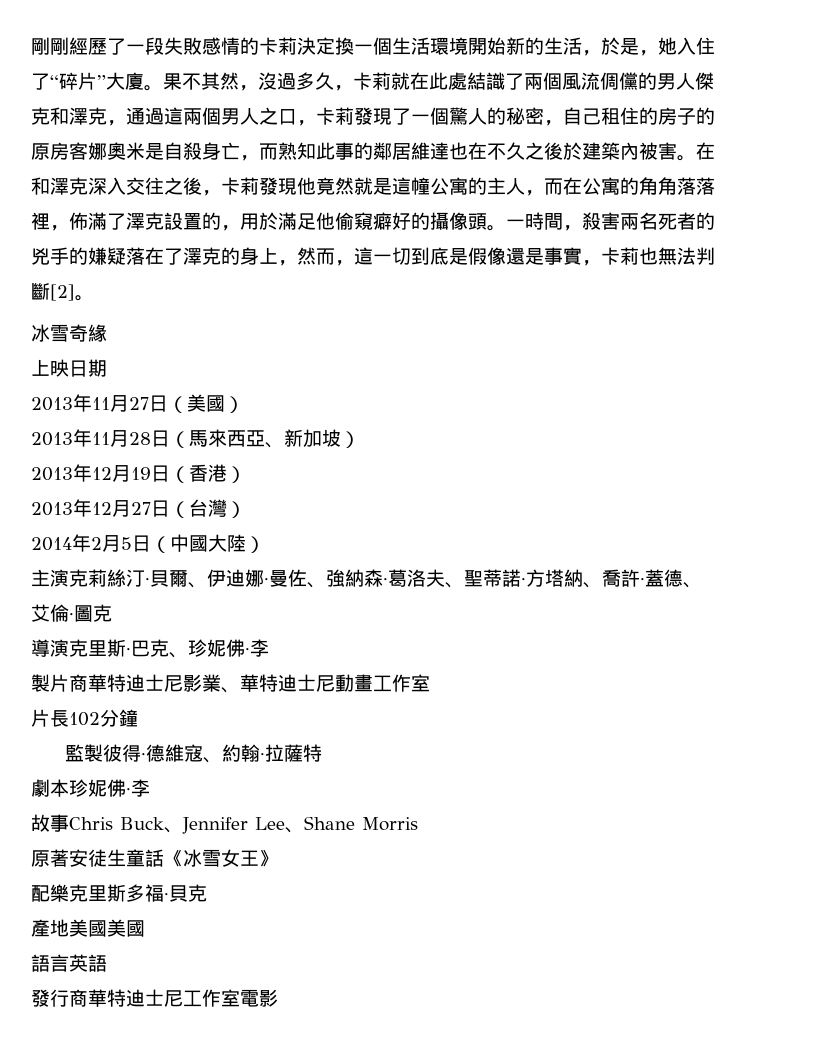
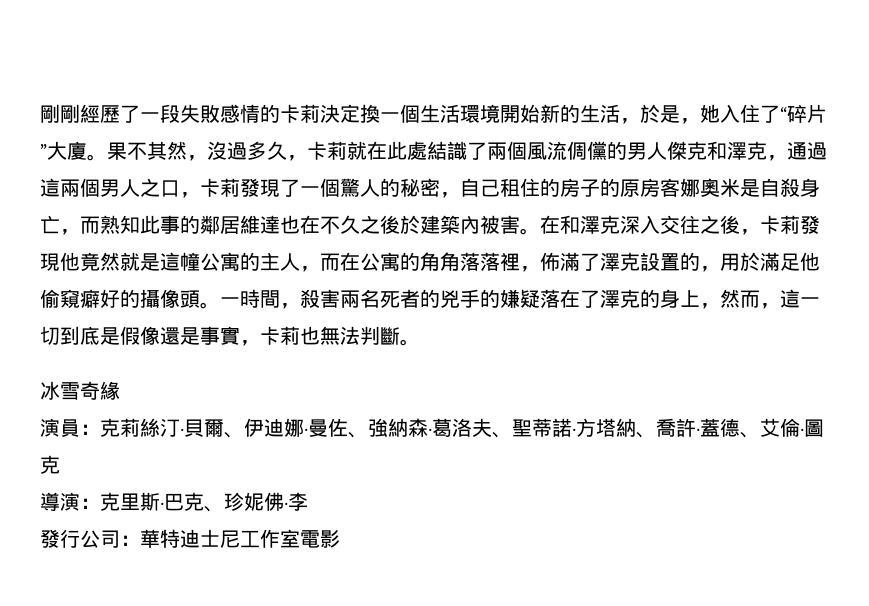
[50,284,75,301] [2] -> (400, 336) none
[31,359,107,377] [31,394,244,413] [31,429,360,448] [31,464,246,483] [31,499,246,518] [31,534,265,553] [31,569,69,587] 上映日期 // 2013年11月27日（美國） // 2013年11月28日（馬來西亞、新加坡） // 2013年12月19日（香港） // 2013年12月27日（台灣） // 2014年2月5日（中國大陸） // 主演 -> [40,418,100,437] 演員：
(69, 648) none -> [80,498,100,509] ：
[31,674,430,693] [31,709,138,727] [64,744,322,763] [31,779,150,797] [31,814,418,834] [31,849,278,867] [31,884,207,902] [31,919,145,937] [31,954,107,972] // 製片商華特迪士尼影業、華特迪士尼動畫工作室 // 片長102分鐘 // 監製彼得·德維寇、約翰·拉薩特 // 劇本珍妮佛·李 // 故事Chris Buck、Jennifer Lee、Shane Morris // 原著安徒生童話《冰雪女王》 // 配樂克里斯多福·貝克 // 產地美國美國 // 語言英語 -> (308, 501) none
[69,989,88,1007] 商 -> [80,530,140,548] 公司：

